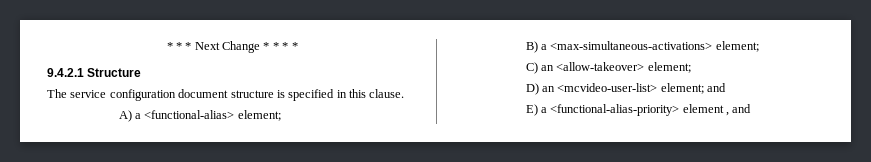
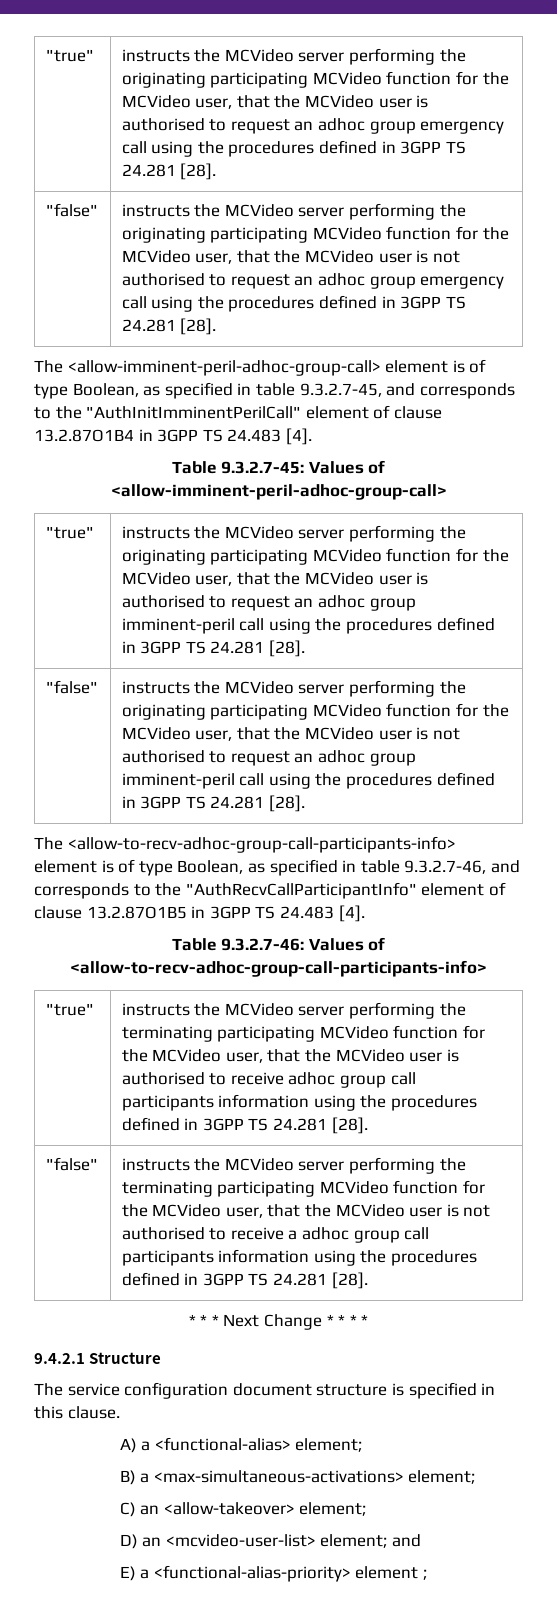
(166, 46) none -> [45,49,94,62] [121,48,466,65] [121,71,509,88] [121,95,429,109] [121,118,505,134] [121,140,466,157] [121,163,217,180] [45,203,98,217] [121,203,466,220] [121,226,509,243] [121,250,460,264] [121,273,505,289] [121,295,466,312] [121,318,217,335] [34,359,487,376] [34,382,515,399] [34,405,442,419] [34,428,312,445] [171,460,386,474] [110,484,447,500] [45,526,94,539] [121,525,466,542] [121,548,509,565] [121,572,429,586] [121,595,416,611] [121,617,495,634] [121,640,305,657] [45,680,98,694] [121,680,466,697] [121,703,509,720] [121,727,460,741] [121,750,416,766] [121,772,495,789] [121,795,305,812] [34,836,456,853] [34,859,520,876] [34,882,506,899] [34,905,365,922] [171,937,386,951] [70,960,487,977] [45,1003,94,1016] [121,1002,466,1019] [121,1025,485,1042] [121,1049,459,1063] [121,1072,416,1088] [121,1094,477,1111] [121,1117,368,1134] [45,1157,98,1171] [121,1157,466,1174] [121,1180,485,1197] [121,1204,491,1218] [121,1227,430,1243] [121,1249,477,1266] [121,1272,368,1289] "true" | instructs the MCVideo server performing the originating participating MCVideo function for the MCVideo user, that the MCVideo user is authorised to request an adhoc group emergency call using the procedures defined in 3GPP TS 24.281 [28]. // "false" | instructs the MCVideo server performing the originating participating MCVideo function for the MCVideo user, that the MCVideo user is not authorised to request an adhoc group emergency call using the procedures defined in 3GPP TS 24.281 [28]. // The <allow-imminent-peril-adhoc-group-call> element is of type Boolean, as specified in table 9.3.2.7-45, and corresponds to the "AuthInitImminentPerilCall" element of clause 13.2.87O1B4 in 3GPP TS 24.483 [4]. // Table 9.3.2.7-45: Values of <allow-imminent-peril-adhoc-group-call> // "true" | instructs the MCVideo server performing the originating participating MCVideo function for the MCVideo user, that the MCVideo user is authorised to request an adhoc group imminent-peril call using the procedures defined in 3GPP TS 24.281 [28]. // "false" | instructs the MCVideo server performing the originating participating MCVideo function for the MCVideo user, that the MCVideo user is not authorised to request an adhoc group imminent-peril call using the procedures defined in 3GPP TS 24.281 [28]. // The <allow-to-recv-adhoc-group-call-participants-info> element is of type Boolean, as specified in table 9.3.2.7-46, and corresponds to the "AuthRecvCallParticipantInfo" element of clause 13.2.87O1B5 in 3GPP TS 24.483 [4]. // Table 9.3.2.7-46: Values of <allow-to-recv-adhoc-group-call-participants-info> // "true" | instructs the MCVideo server performing the terminating participating MCVideo function for the MCVideo user, that the MCVideo user is authorised to receive adhoc group call participants information using the procedures defined in 3GPP TS 24.281 [28]. // "false" | instructs the MCVideo server performing the terminating participating MCVideo function for the MCVideo user, that the MCVideo user is not authorised to receive a adhoc group call participants information using the procedures defined in 3GPP TS 24.281 [28]. //
[726,104,752,116] , and -> [423,1569,428,1580] ;

